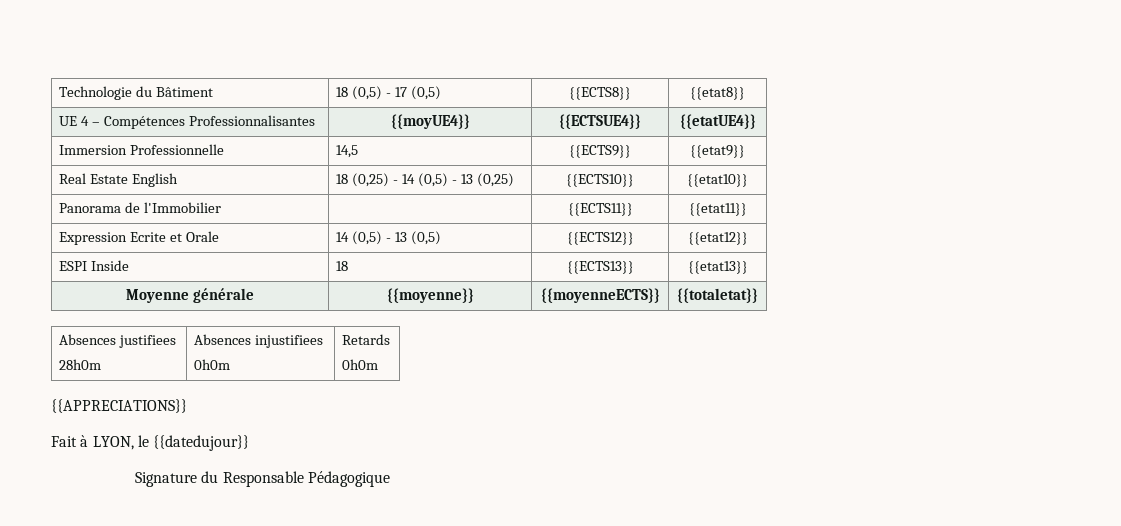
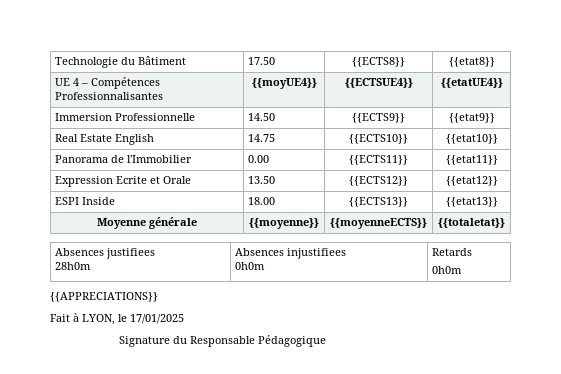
[336,86,441,100] 18 (0,5) - 17 (0,5) -> [247,57,275,65] 17.50
[336,145,359,158] 14,5 -> [247,113,275,121] 14.50
[336,173,514,187] 18 (0,25) - 14 (0,5) - 13 (0,25) -> [247,134,275,142] 14.75
(222, 207) none -> [247,155,269,163] 0.00
[336,231,441,245] 14 (0,5) - 13 (0,5) -> [247,176,275,184] 13.50
[336,261,349,271] 18 -> [247,197,275,205] 18.00
[153,435,250,451] {{datedujour}} -> [130,314,184,324] 17/01/2025

